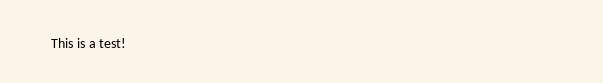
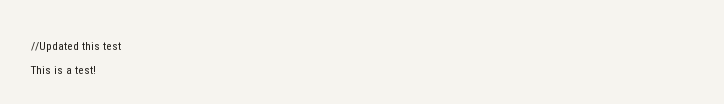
(51, 43) none -> [31,42,122,52] //Updated this test //

